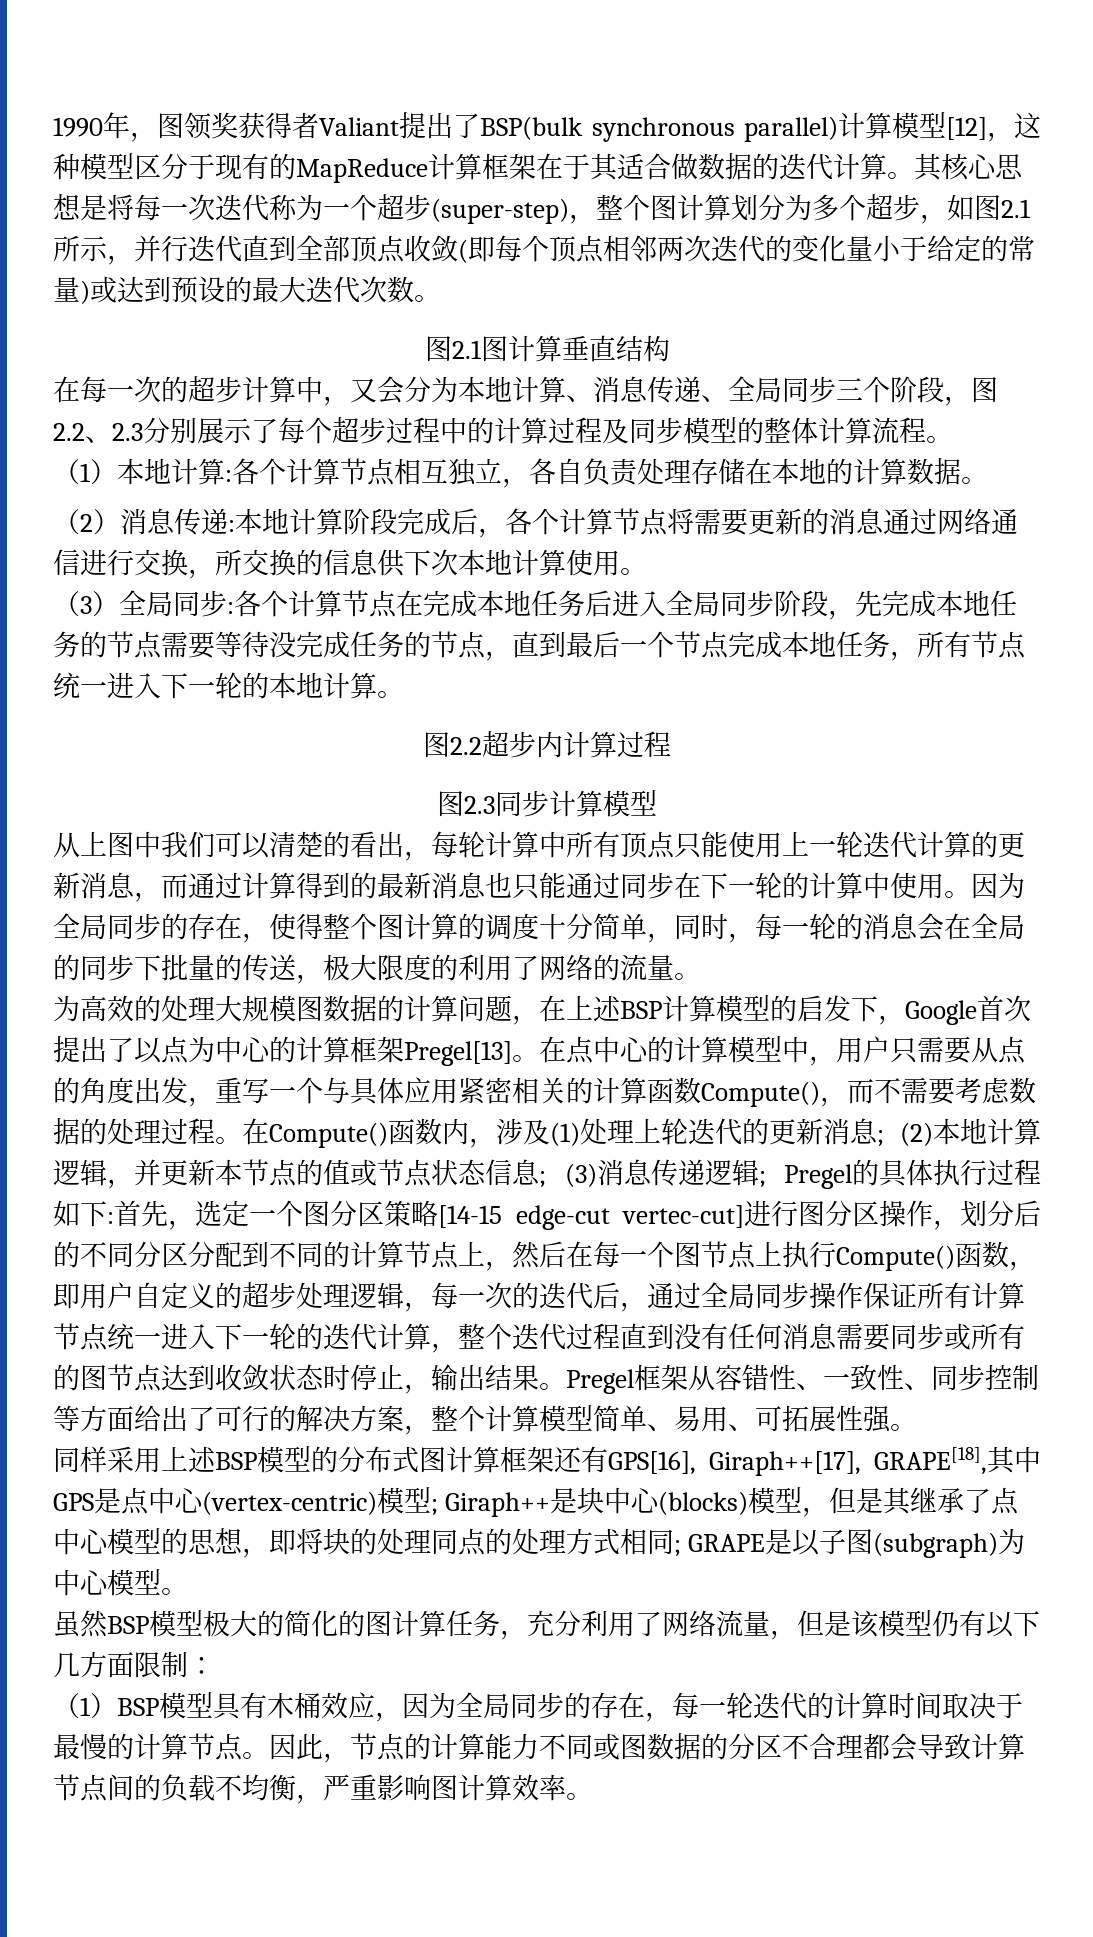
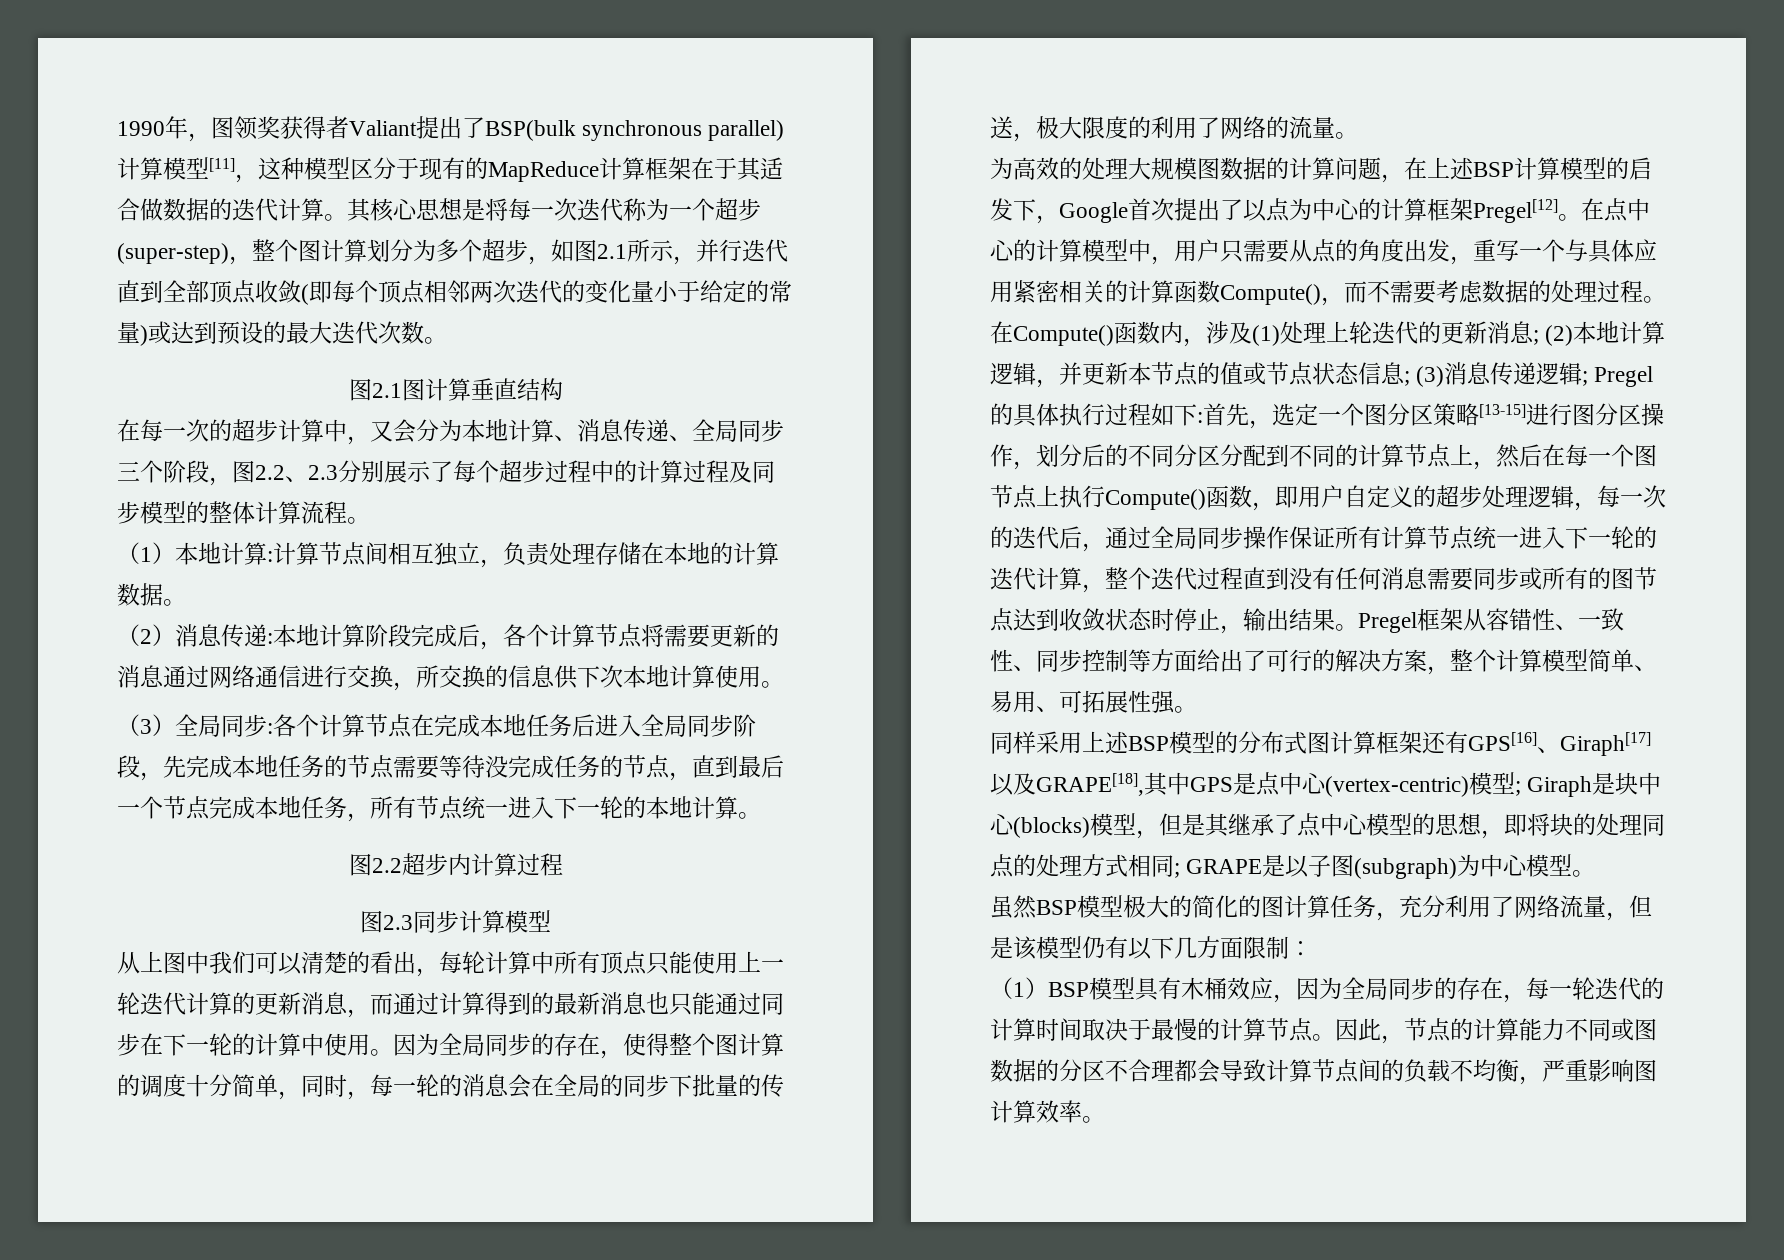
[946,117,987,140] [12] -> [209,158,235,172] [11]
[232,458,395,486] 各个计算节点 -> [273,542,388,566] 计算节点间
[529,458,583,485] 各自 -> (503, 563) none
[404,1041,512,1066] Pregel[13] -> [1473,199,1558,223] Pregel[12]
[438,1205,744,1230] [14-15 edge-cut vertec-cut] -> [1479,404,1526,418] [13-15]
[608,1451,861,1476] GPS[16], Giraph++[17], -> [1468,732,1651,756] [990,773,1036,796] GPS[16]、Giraph[17]以及
[445,1492,551,1517] Giraph++ -> [1527,776,1593,797] Giraph

